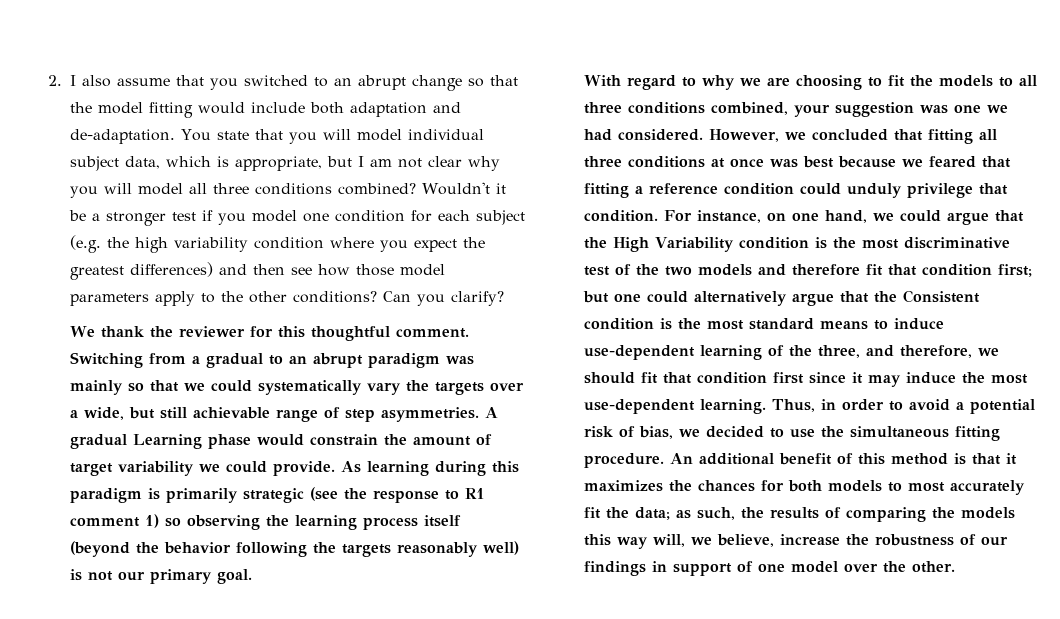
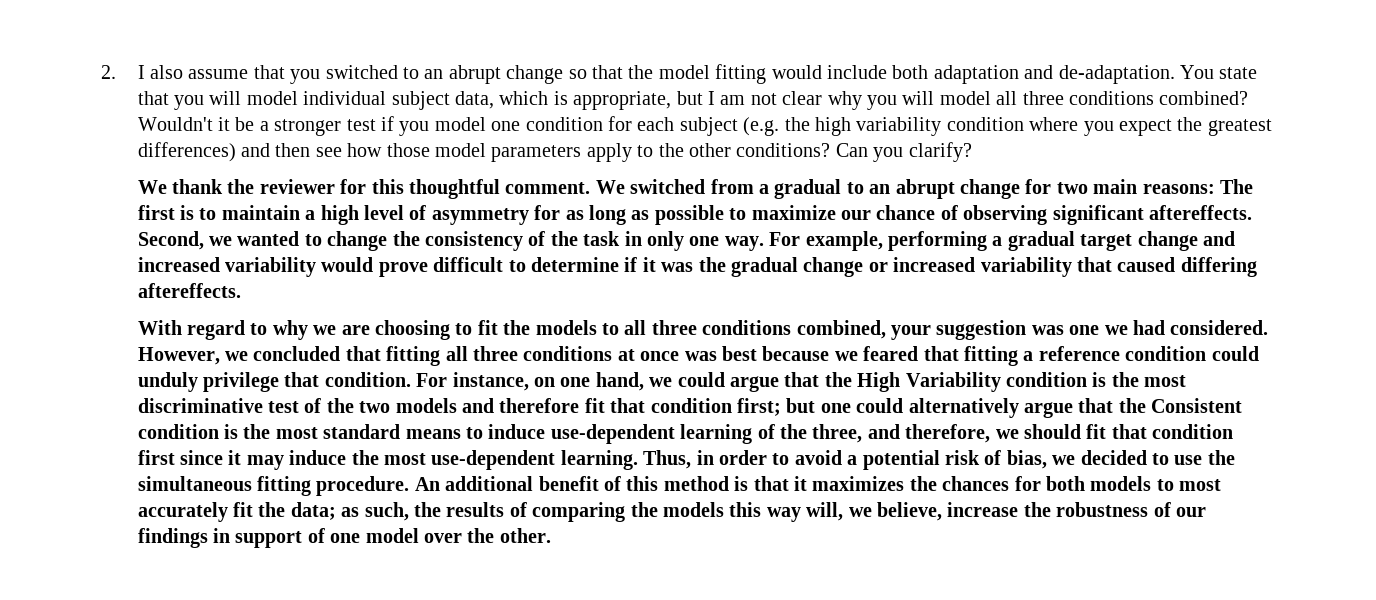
[70,352,144,368] Switching -> [595,179,706,194] We switched
[368,353,475,368] [70,380,525,395] [70,407,499,422] [70,434,493,449] [70,461,520,476] [70,487,486,503] [70,514,462,530] [70,541,520,557] [70,569,253,584] paradigm was mainly so that we could systematically vary the targets over a wide, but still achievable range of step asymmetries. A gradual Learning phase would constrain the amount of target variability we could provide. As learning during this paradigm is primarily strategic (see the response to R1 comment 1) so observing the learning process itself (beyond the behavior following the targets reasonably well) is not our primary goal. -> [959,179,1253,199] [137,205,1252,225] [137,231,1235,251] [137,257,1257,277] [137,283,241,298] change for two main reasons: The first is to maintain a high level of asymmetry for as long as possible to maximize our chance of observing significant aftereffects. Second, we wanted to change the consistency of the task in only one way. For example, performing a gradual target change and increased variability would prove difficult to determine if it was the gradual change or increased variability that caused differing aftereffects.

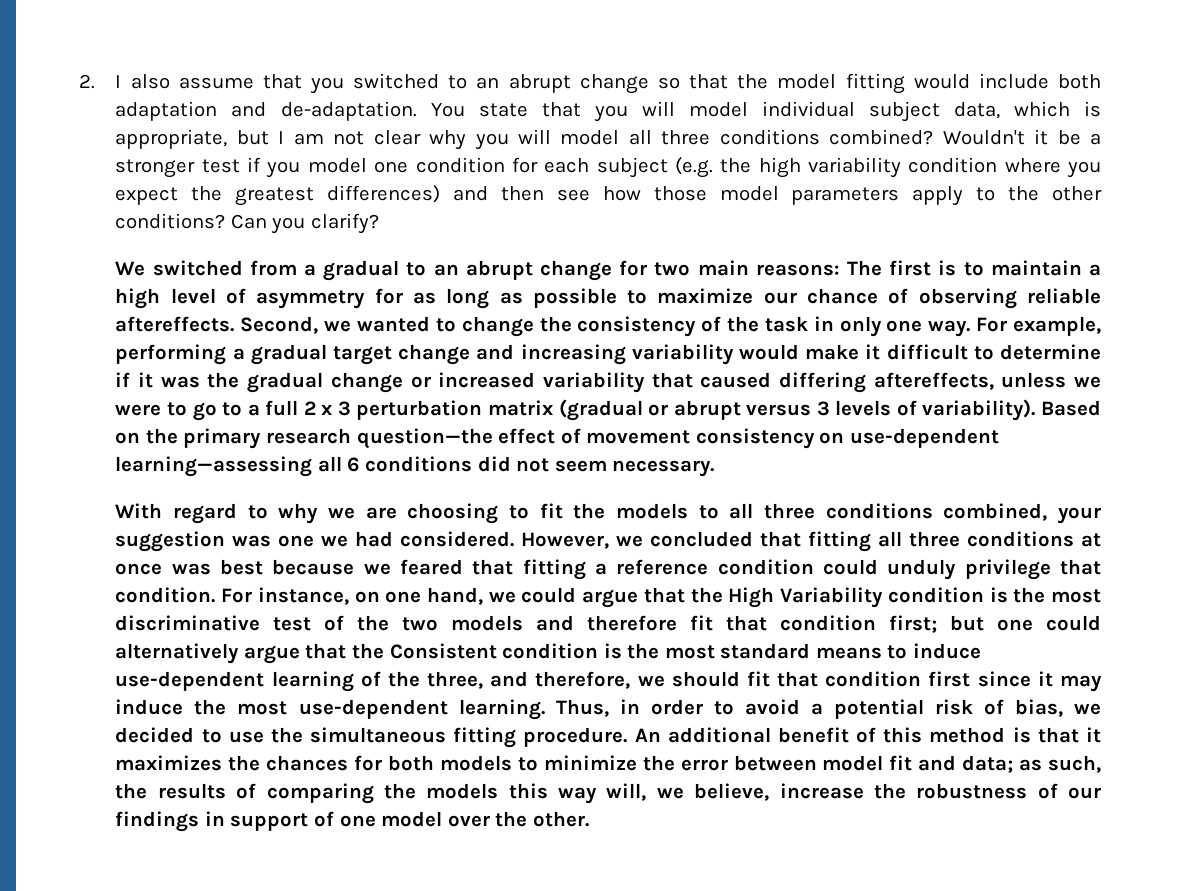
[171,179,625,199] thank the reviewer for this thoughtful comment. We -> (146, 268) none
[1052,205,1144,225] significant -> [1027,288,1101,304] reliable
[137,257,220,272] increased -> [520,344,626,365] increasing
[378,262,428,277] prove -> [805,344,881,360] make it
[137,283,241,298] aftereffects. -> [873,372,1102,390] [115,399,1101,421] [115,428,999,449] [115,456,715,477] aftereffects, unless we were to go to a full 2 x 3 perturbation matrix (gradual or abrupt versus 3 levels of variability). Based on the primary research question—the effect of movement consistency on use-dependent learning—assessing all 6 conditions did not seem necessary.
[1179,479,1222,491] [137,502,286,522] most accurately fit the -> [543,755,957,771] minimize the error between model fit and

